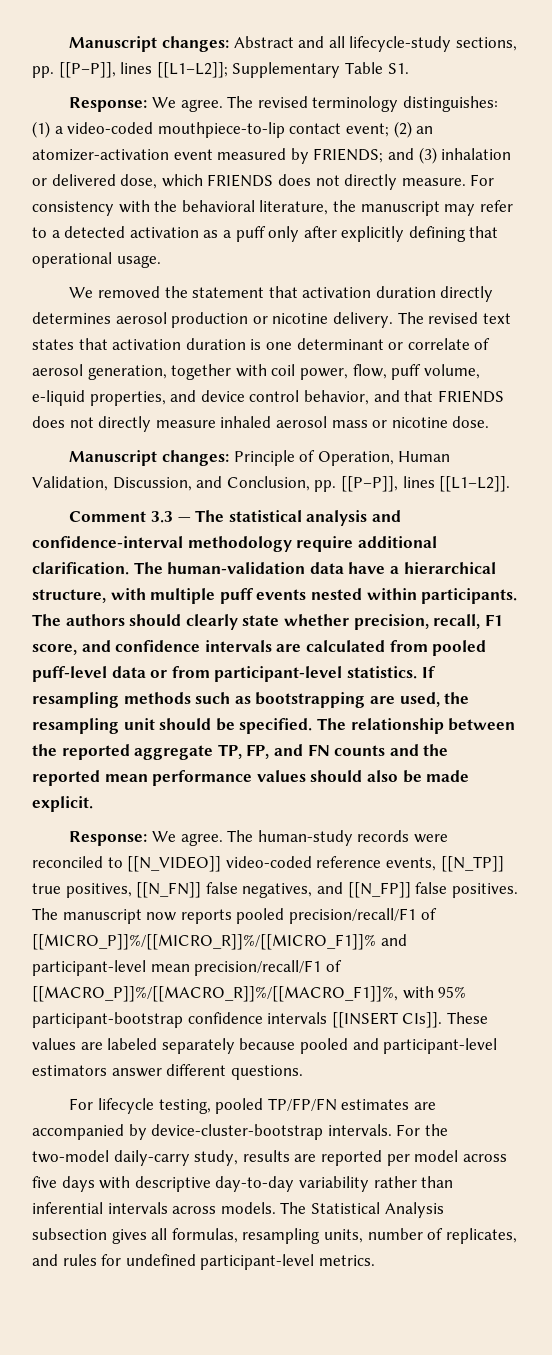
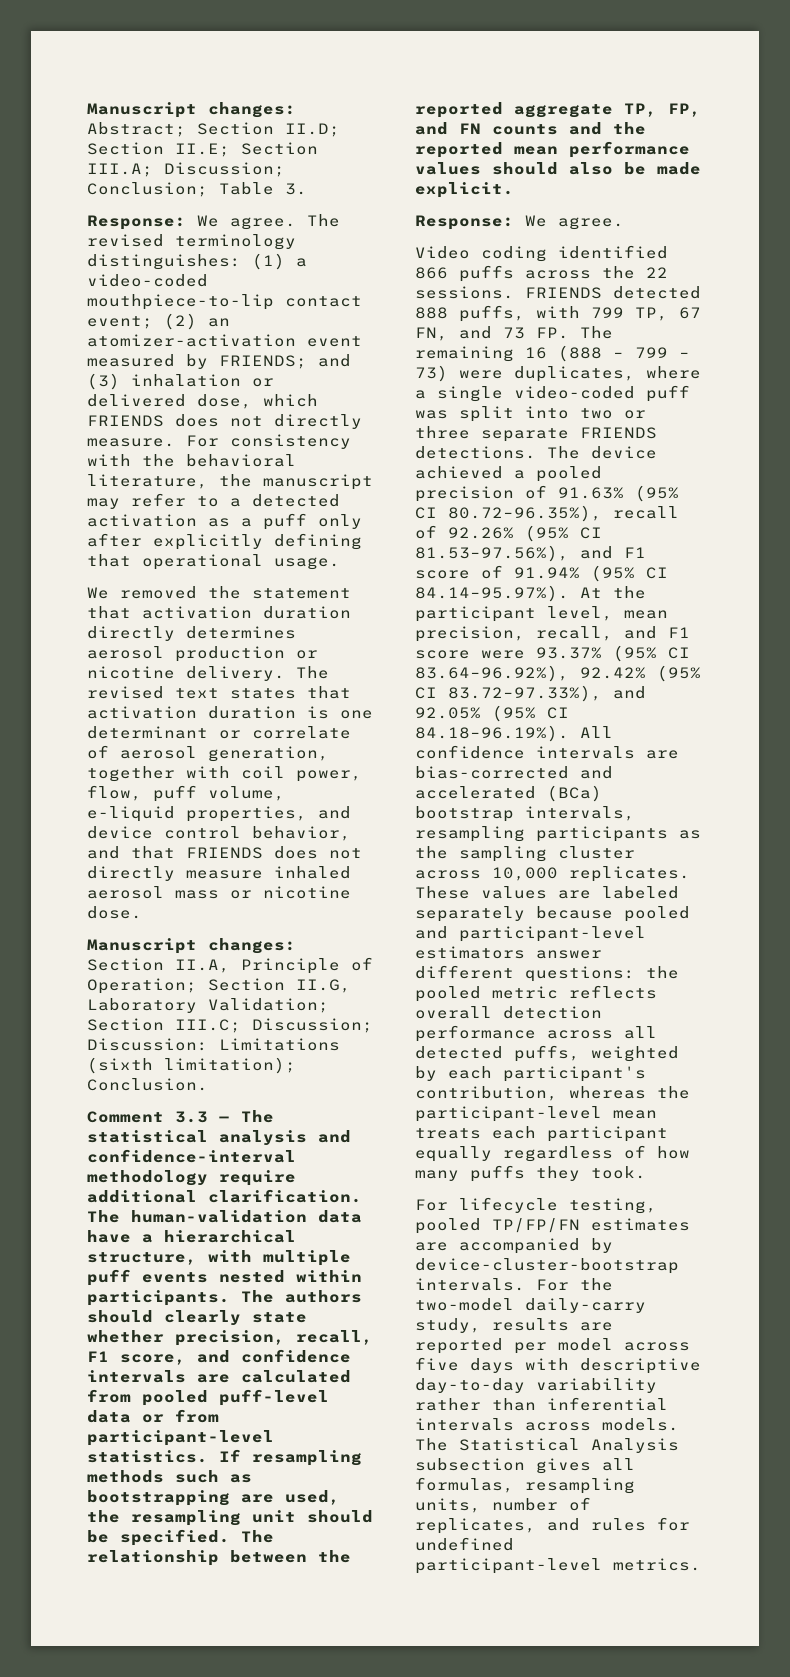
[69,36,517,52] [32,62,409,78] Manuscript changes: Abstract and all lifecycle-study sections, pp. [[P–P]], lines [[L1–L2]]; Supplementary Table S1. -> [87,102,296,118] [87,122,340,137] [87,142,318,157] [87,162,285,177] [87,182,307,197] Manuscript changes: Abstract; Section II.D; Section II.E; Section III.A; Discussion; Conclusion; Table 3.
[233,450,451,466] [32,476,511,492] Principle of Operation, Human Validation, Discussion, and Conclusion, pp. [[P–P]], lines [[L1–L2]]. -> [87,957,373,974] [87,978,351,994] [87,998,329,1013] [87,1018,373,1033] [87,1038,340,1051] [87,1057,296,1074] [87,1078,208,1091] Section II.A, Principle of Operation; Section II.G, Laboratory Validation; Section III.C; Discussion; Discussion: Limitations (sixth limitation); Conclusion.
[227,830,448,846] [32,856,504,872] [32,882,518,898] [32,908,437,924] [32,934,407,950] [32,960,342,976] [32,986,467,1002] [32,1012,443,1028] The human-study records were reconciled to [[N_VIDEO]] video-coded reference events, [[N_TP]] true positives, [[N_FN]] false negatives, and [[N_FP]] false positives. The manuscript now reports pooled precision/recall/F1 of [[MICRO_P]]%/[[MICRO_R]]%/[[MICRO_F1]]% and participant-level mean precision/recall/F1 of [[MACRO_P]]%/[[MACRO_R]]%/[[MACRO_F1]]%, with 95% participant-bootstrap confidence intervals [[INSERT CIs]]. -> [415,245,668,262] [415,265,668,282] [415,286,701,299] [415,305,701,322] [415,326,613,341] [415,345,690,362] [415,365,701,382] [415,385,690,402] [415,406,646,422] [415,426,657,442] [415,446,657,459] [415,466,602,482] [415,485,679,502] [415,505,679,522] [415,525,602,542] [415,545,646,562] [415,565,668,582] [415,585,646,602] [415,606,668,622] [415,626,690,642] [415,645,690,662] [415,665,701,682] [415,685,646,702] [415,705,569,722] [415,725,613,742] [415,745,679,759] [415,766,613,779] [415,785,602,802] [415,806,635,822] [415,826,701,842] [415,846,635,862] [415,866,690,882] // Video coding identified 866 puffs across the 22 sessions. FRIENDS detected 888 puffs, with 799 TP, 67 FN, and 73 FP. The remaining 16 (888 − 799 − 73) were duplicates, where a single video-coded puff was split into two or three separate FRIENDS detections. The device achieved a pooled precision of 91.63% (95% CI 80.72–96.35%), recall of 92.26% (95% CI 81.53–97.56%), and F1 score of 91.94% (95% CI 84.14–95.97%). At the participant level, mean precision, recall, and F1 score were 93.37% (95% CI 83.64–96.92%), 92.42% (95% CI 83.72–97.33%), and 92.05% (95% CI 84.18–96.19%). All confidence intervals are bias-corrected and accelerated (BCa) bootstrap intervals, resampling participants as the sampling cluster across 10,000 replicates.
[230,1065,303,1080] questions. -> [525,966,679,982] [415,985,657,1002] [415,1006,602,1019] [415,1025,657,1042] [415,1045,679,1062] [415,1066,646,1082] [415,1086,690,1101] [415,1106,657,1122] [415,1126,668,1142] [415,1145,690,1162] [415,1165,646,1182] questions: the pooled metric reflects overall detection performance across all detected puffs, weighted by each participant's contribution, whereas the participant-level mean treats each participant equally regardless of how many puffs they took.

